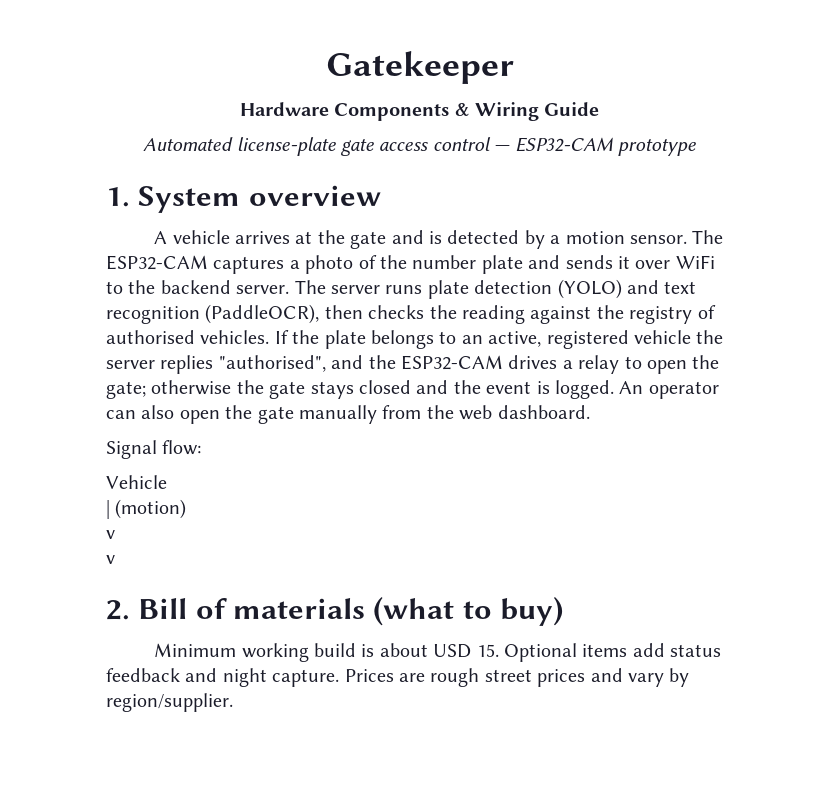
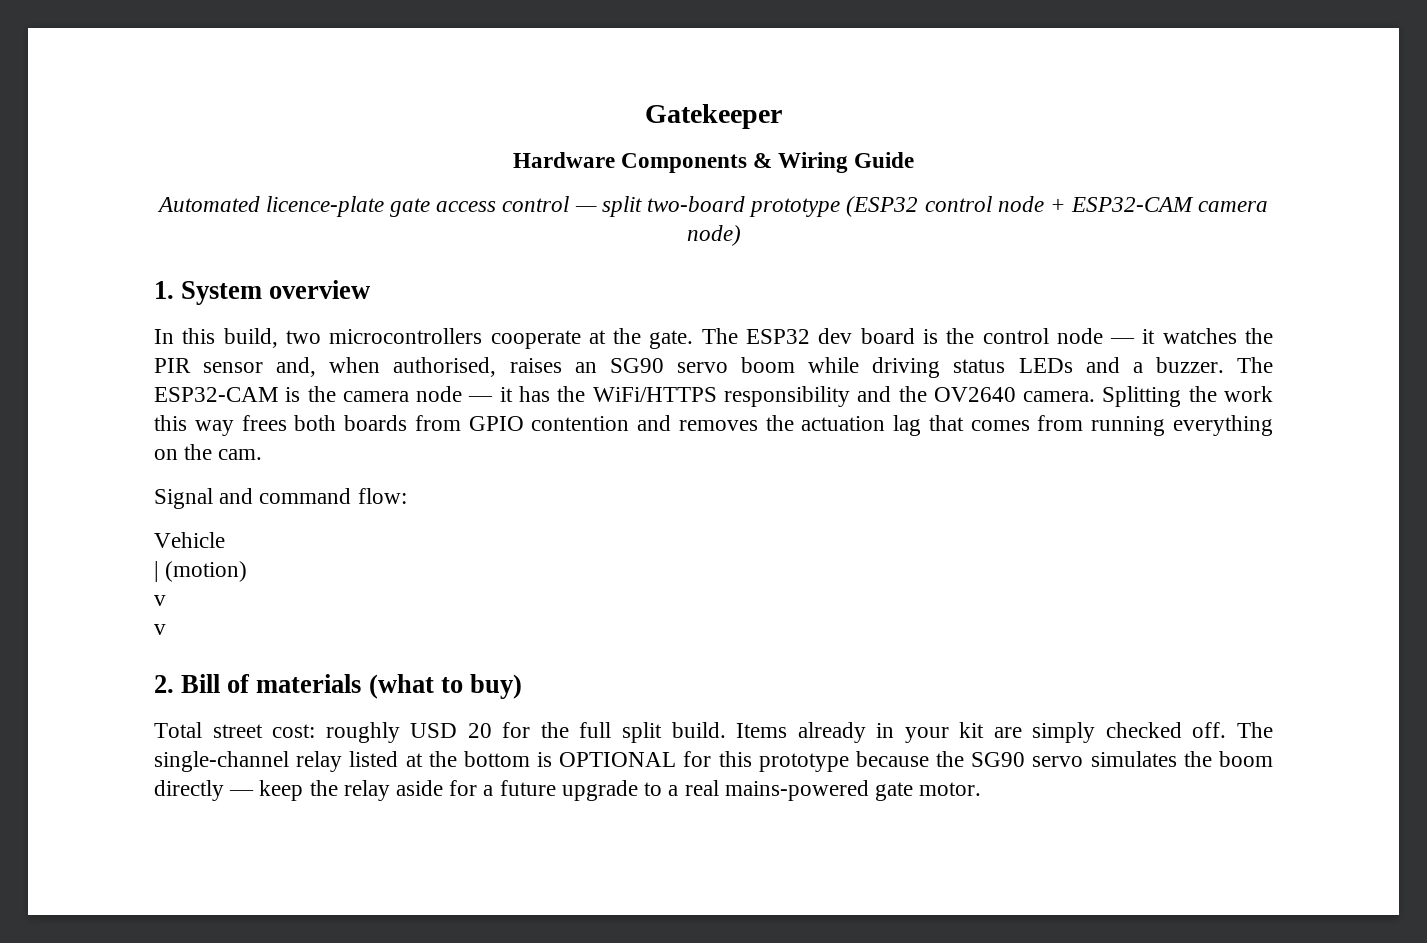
[236,137,336,156] license-plate -> [265,196,384,217] licence-plate
[514,137,696,156] [106,185,381,213] [154,230,724,249] [106,255,715,274] [106,279,697,299] [106,304,716,324] [106,330,724,349] [106,355,720,374] [106,380,719,399] [106,405,590,424] ESP32-CAM prototype // 1. System overview // A vehicle arrives at the gate and is detected by a motion sensor. The ESP32-CAM captures a photo of the number plate and sends it over WiFi to the backend server. The server runs plate detection (YOLO) and text recognition (PaddleOCR), then checks the reading against the registry of authorised vehicles. If the plate belongs to an active, registered vehicle the server replies "authorised", and the ESP32-CAM drives a relay to open the gate; otherwise the gate stays closed and the event is logged. An operator can also open the gate manually from the web dashboard. -> [601,196,1269,217] [686,225,741,246] [154,280,371,305] [154,328,1273,349] [154,357,1273,378] [154,386,1273,407] [154,415,1273,436] [154,444,263,460] split two-board prototype (ESP32 control node + ESP32-CAM camera node) // 1. System overview // In this build, two microcontrollers cooperate at the gate. The ESP32 dev board is the control node — it watches the PIR sensor and, when authorised, raises an SG90 servo boom while driving status LEDs and a buzzer. The ESP32-CAM is the camera node — it has the WiFi/HTTPS responsibility and the OV2640 camera. Splitting the work this way frees both boards from GPIO contention and removes the actuation lag that comes from running everything on the cam.
(157, 449) none -> [219,488,352,504] and command
[154,643,722,662] [106,668,690,687] [106,693,233,712] Minimum working build is about USD 15. Optional items add status feedback and night capture. Prices are rough street prices and vary by region/supplier. -> [154,722,1273,743] [154,751,1273,772] [154,780,982,801] Total street cost: roughly USD 20 for the full split build. Items already in your kit are simply checked off. The single-channel relay listed at the bottom is OPTIONAL for this prototype because the SG90 servo simulates the boom directly — keep the relay aside for a future upgrade to a real mains-powered gate motor.

